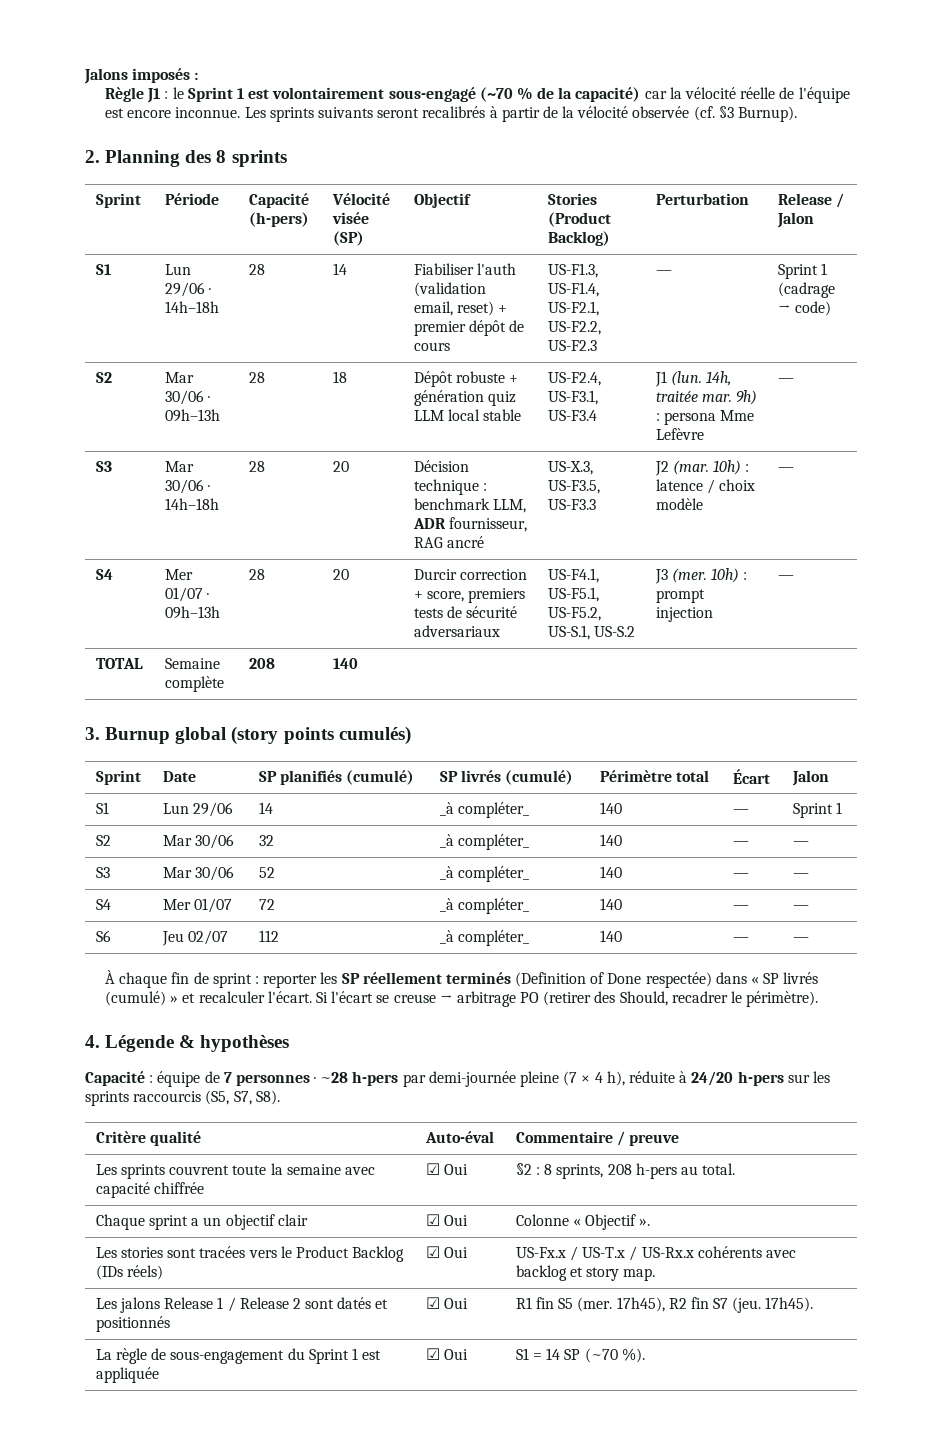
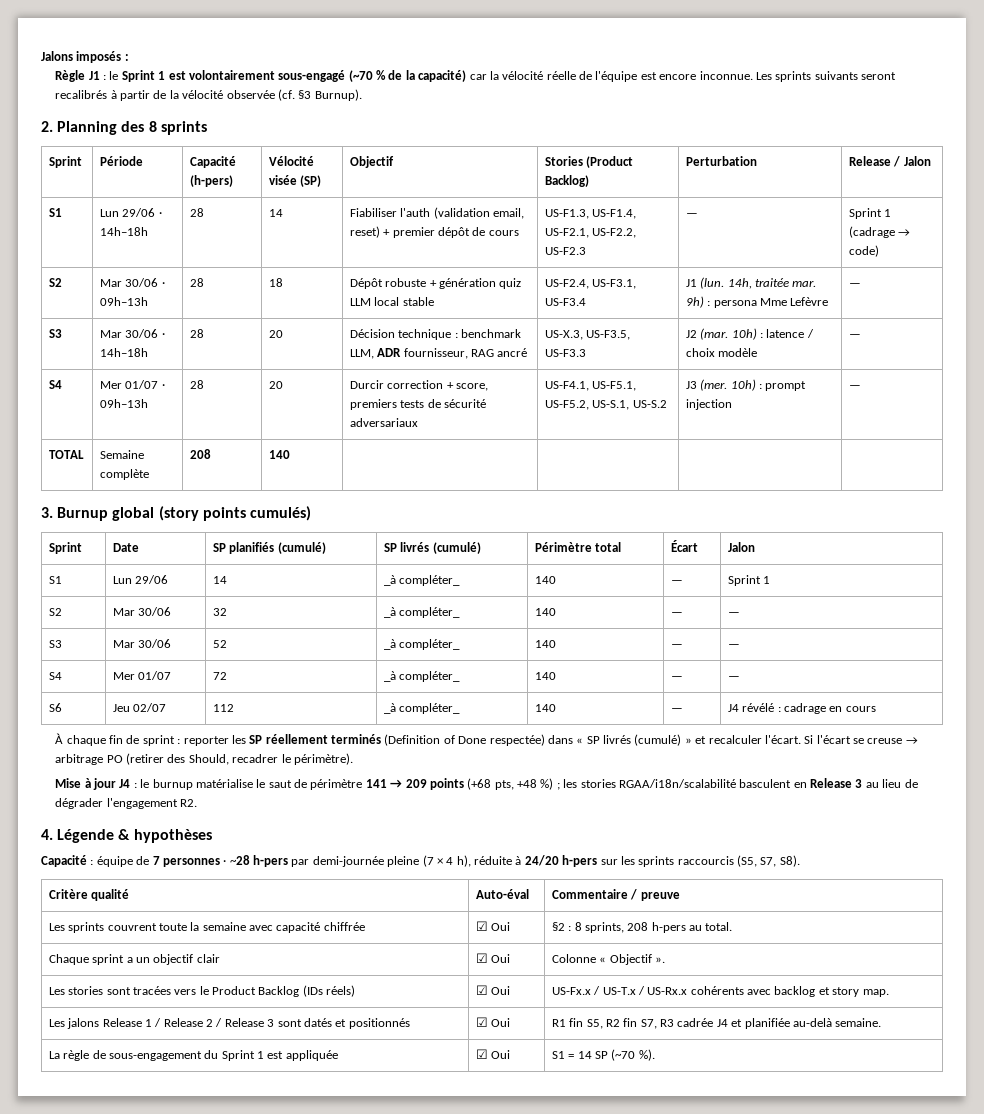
[792,937,809,942] — -> [727,703,876,714] J4 révélé : cadrage en cours
(819, 999) none -> [55,778,918,790] [55,798,198,809] // Mise à jour J4 : le burnup matérialise le saut de périmètre 141 → 209 points (+68 pts, +48 %) ; les stories RGAA/i18n/scalabilité basculent en Release 3 au lieu de dégrader l'engagement R2.
(301, 1303) none -> [215,1018,275,1027] / Release 3
[558,1297,814,1313] S5 (mer. 17h45), R2 fin S7 (jeu. 17h45). -> [586,1018,882,1029] S5, R2 fin S7, R3 cadrée J4 et planifiée au-delà semaine.

